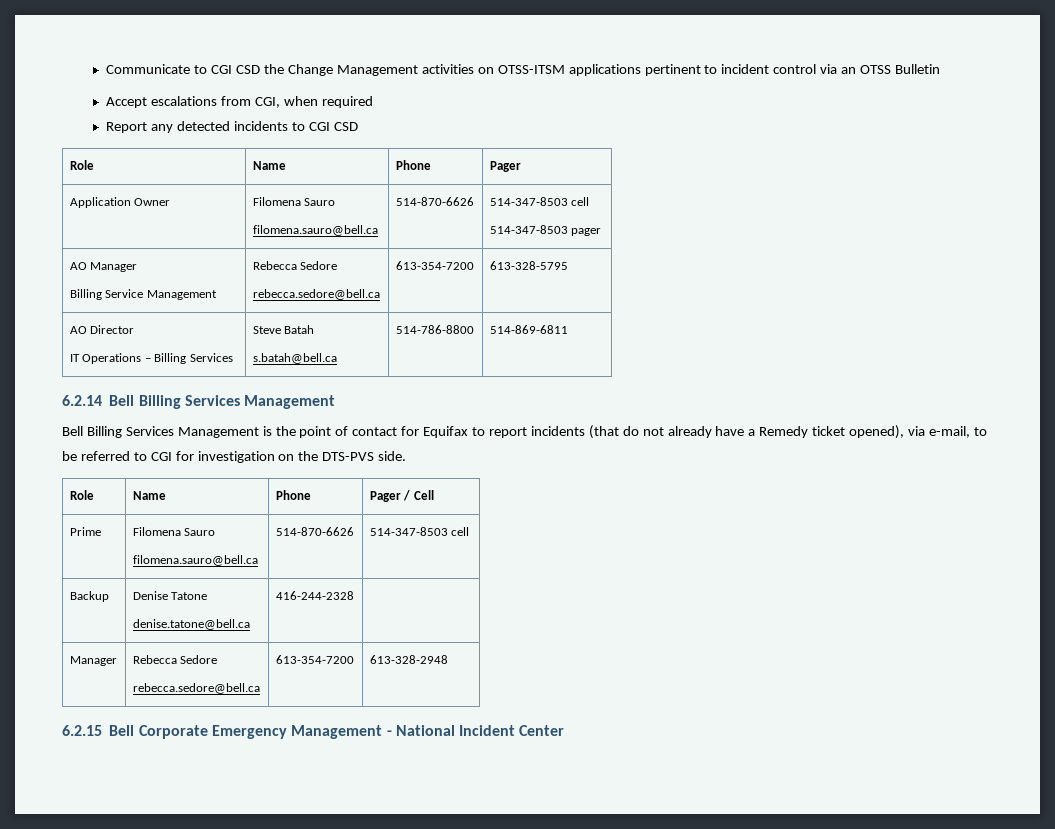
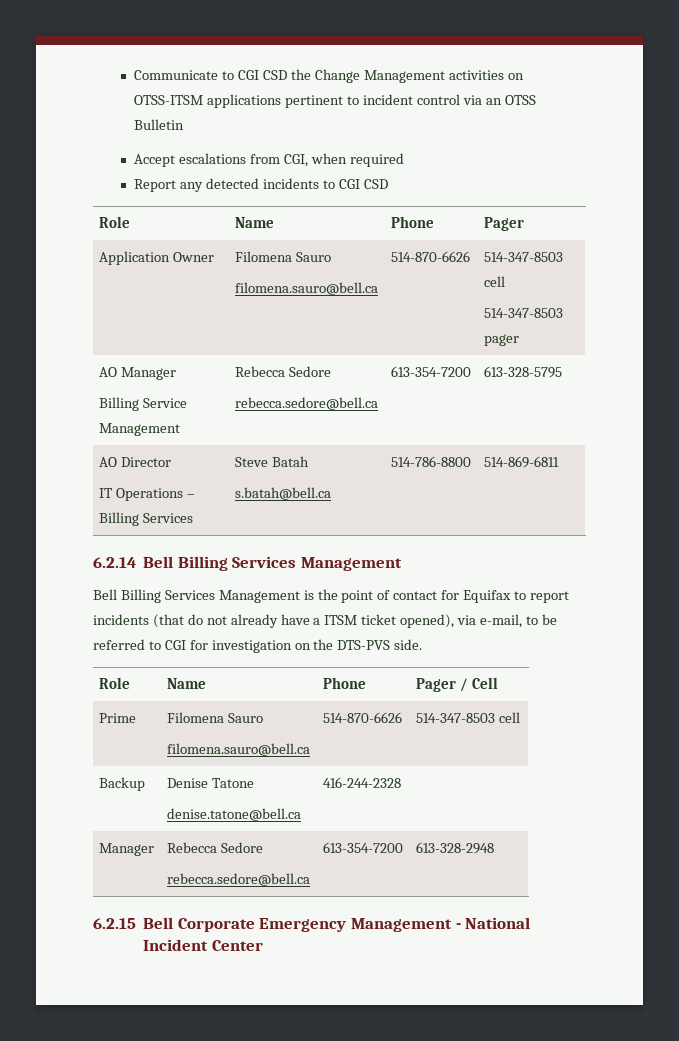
[759,426,809,438] Remedy -> [324,615,358,625] ITSM

